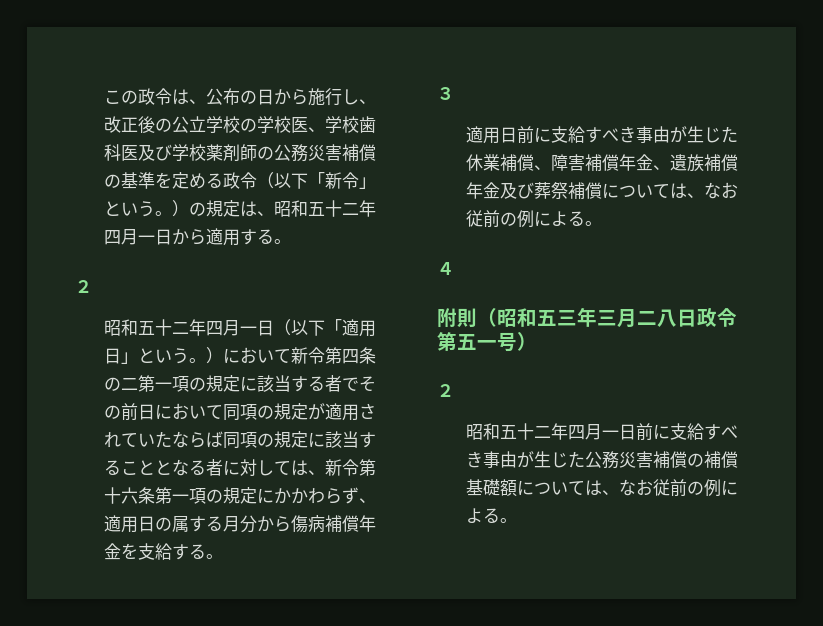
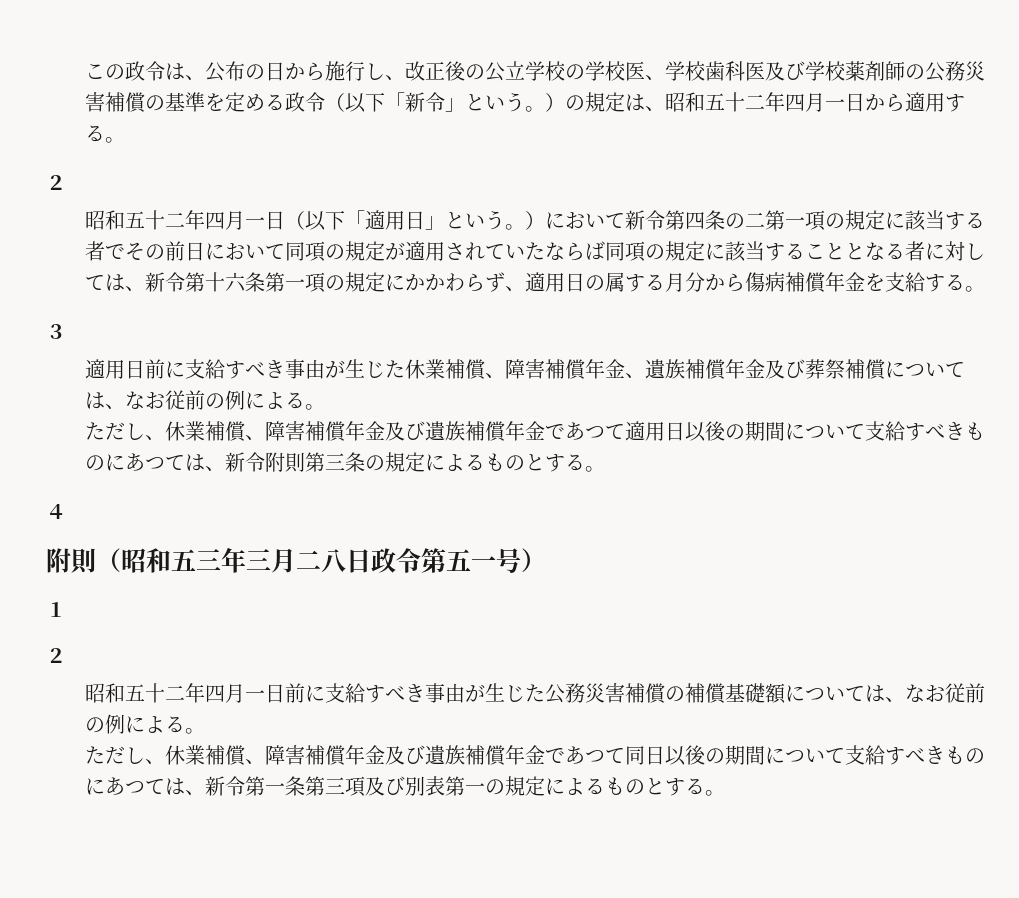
(603, 223) none -> [84,421,985,442] [84,452,605,473] // ただし、休業補償、障害補償年金及び遺族補償年金であつて適用日以後の期間について支給すべきものにあつては、新令附則第三条の規定によるものとする。
(537, 341) none -> [46,602,66,617] // １
(518, 520) none -> [84,745,985,766] [84,776,725,797] // ただし、休業補償、障害補償年金及び遺族補償年金であつて同日以後の期間について支給すべきものにあつては、新令第一条第三項及び別表第一の規定によるものとする。

